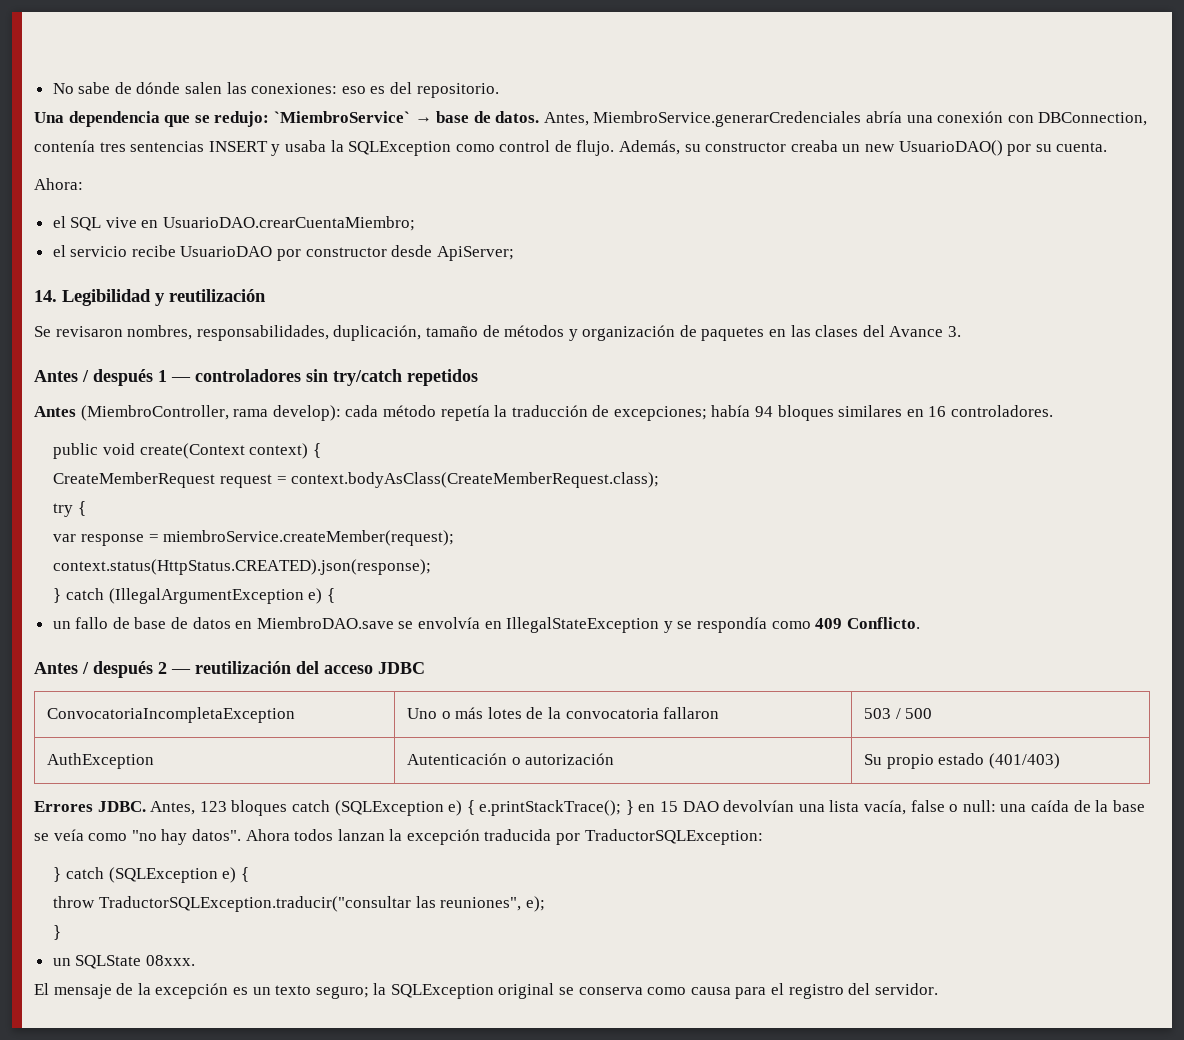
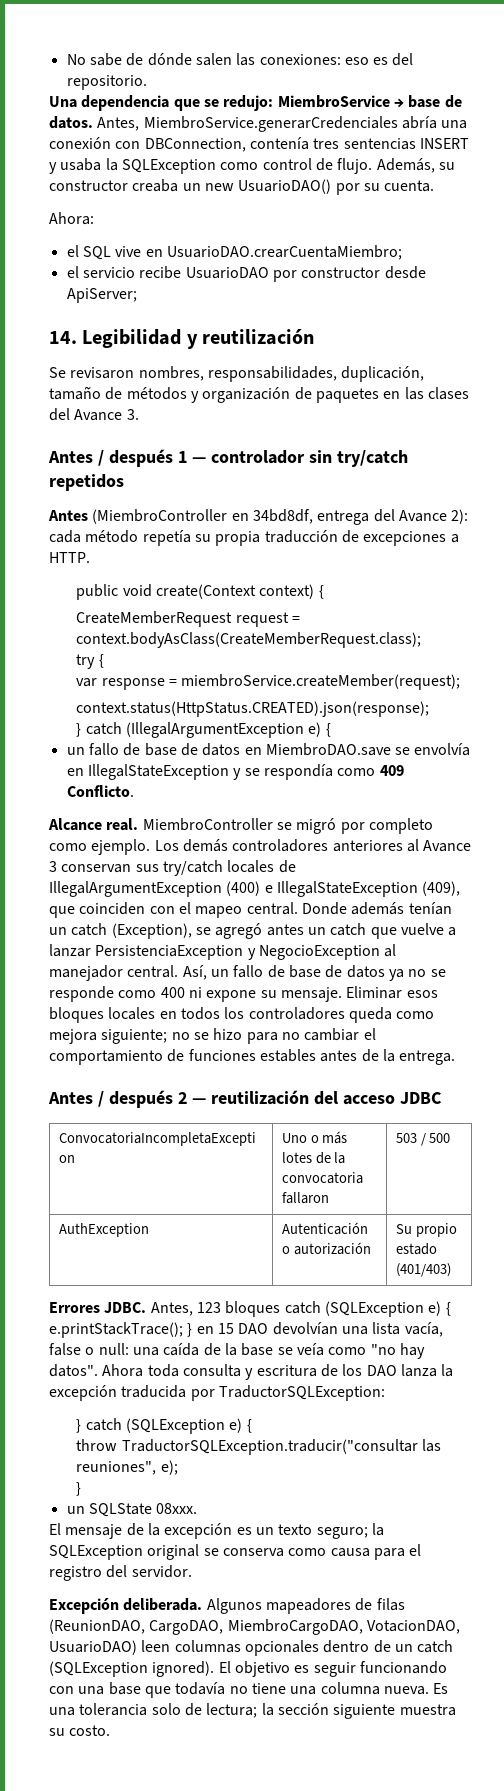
[273,111,410,123] `MiembroService` -> [277,95,390,108] MiembroService
[195,369,301,382] controladores -> [211,450,306,464] controlador
[80,405,1054,421] (MiembroController, rama develop): cada método repetía la traducción de excepciones; había 94 bloques similares en 16 controladores. -> [92,509,469,525] [49,530,459,546] [49,552,90,563] (MiembroController en 34bd8df, entrega del Avance 2): cada método repetía su propia traducción de excepciones a HTTP.
(920, 623) none -> [48,818,433,834] [49,839,472,855] [49,860,296,876] [49,881,461,897] [49,902,452,918] [49,923,457,939] [49,944,397,960] [49,965,446,981] [49,986,438,1002] [49,1007,435,1023] [49,1028,376,1044] [49,1049,456,1065] // Alcance real. MiembroController se migró por completo como ejemplo. Los demás controladores anteriores al Avance 3 conservan sus try/catch locales de IllegalArgumentException (400) e IllegalStateException (409), que coinciden con el mapeo central. Donde además tenían un catch (Exception), se agregó antes un catch que vuelve a lanzar PersistenciaException y NegocioException al manejador central. Así, un fallo de base de datos ya no se responde como 400 ni expone su mensaje. Eliminar esos bloques locales en todos los controladores queda como mejora siguiente; no se hizo para no cambiar el comportamiento de funciones estables antes de la entrega.
[294,829,385,841] todos lanzan -> [147,1364,437,1380] toda consulta y escritura de los DAO lanza
(938, 989) none -> [49,1598,405,1614] [49,1619,460,1635] [49,1640,454,1656] [49,1661,447,1677] [49,1682,449,1698] [49,1703,456,1719] [49,1725,111,1736] // Excepción deliberada. Algunos mapeadores de filas (ReunionDAO, CargoDAO, MiembroCargoDAO, VotacionDAO, UsuarioDAO) leen columnas opcionales dentro de un catch (SQLException ignored). El objetivo es seguir funcionando con una base que todavía no tiene una columna nueva. Es una tolerancia solo de lectura; la sección siguiente muestra su costo.

